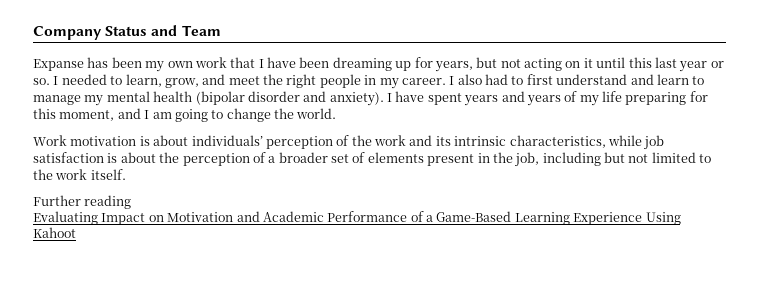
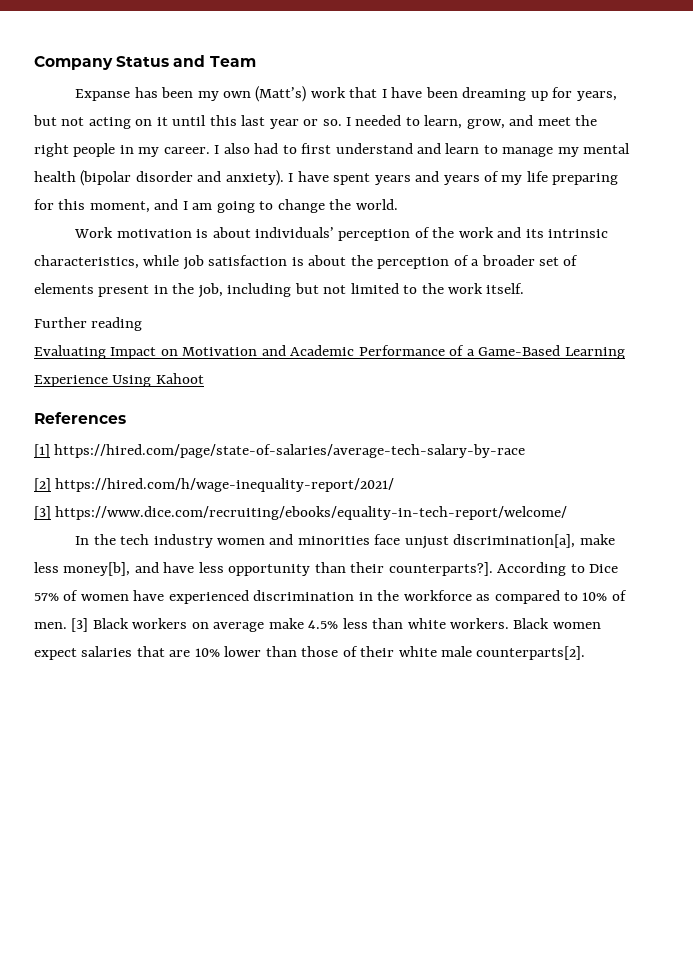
(193, 64) none -> [255,86,307,102] (Matt’s)
(76, 232) none -> [34,412,126,424] [34,444,526,458] [34,478,395,492] [34,506,568,520] [75,534,615,549] [34,562,619,576] [34,590,627,604] [34,618,601,632] [34,646,586,660] // References // [1] https://hired.com/page/state-of-salaries/average-tech-salary-by-race // [2] https://hired.com/h/wage-inequality-report/2021/ // [3] https://www.dice.com/recruiting/ebooks/equality-in-tech-report/welcome/ // In the tech industry women and minorities face unjust discrimination[a], make less money[b], and have less opportunity than their counterparts?]. According to Dice 57% of women have experienced discrimination in the workforce as compared to 10% of men. [3] Black workers on average make 4.5% less than white workers. Black women expect salaries that are 10% lower than those of their white male counterparts[2].

